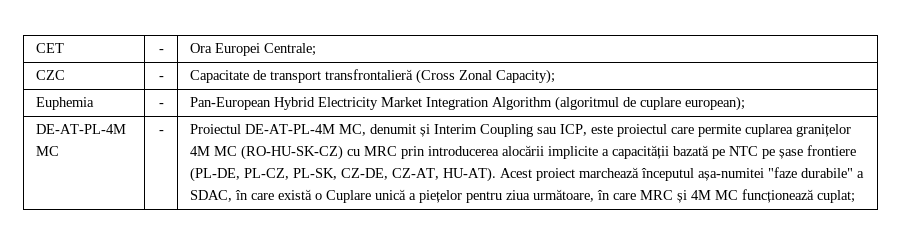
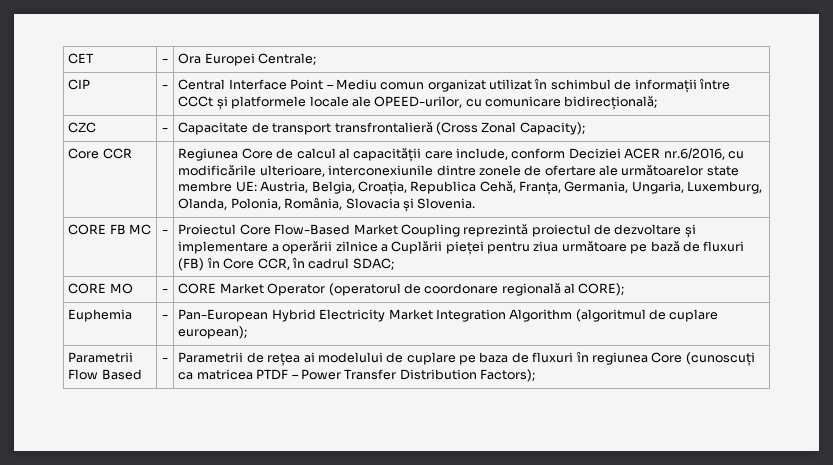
(316, 49) none -> [68,79,91,90] [162,85,168,89] [178,78,730,93] [178,95,658,110] // CIP | - | Central Interface Point – Mediu comun organizat utilizat în schimbul de informații între CCCt și platformele locale ale OPEED-urilor, cu comunicare bidirecțională;
(555, 76) none -> [68,148,132,159] [178,147,744,162] [178,164,739,177] [178,180,763,195] [178,197,476,212] [68,224,152,235] [162,230,168,234] [178,223,696,238] [178,240,745,255] [178,257,394,271] [68,283,133,294] [162,289,168,293] [178,282,625,296] // Core CCR | | Regiunea Core de calcul al capacității care include, conform Deciziei ACER nr.6/2016, cu modificările ulterioare, interconexiunile dintre zonele de ofertare ale următoarelor state membre UE: Austria, Belgia, Croația, Republica Cehă, Franța, Germania, Ungaria, Luxemburg, Olanda, Polonia, România, Slovacia și Slovenia. // CORE FB MC | - | Proiectul Core Flow-Based Market Coupling reprezintă proiectul de dezvoltare și implementare a operării zilnice a Cuplării pieței pentru ziua următoare pe bază de fluxuri (FB) în Core CCR, în cadrul SDAC; // CORE MO | - | CORE Market Operator (operatorul de coordonare regională al CORE);
[35,124,126,134] [35,146,59,156] [158,130,164,134] [189,124,851,137] [189,145,856,160] [189,167,864,182] [189,189,855,203] DE-AT-PL-4M MC | - | Proiectul DE-AT-PL-4M MC, denumit și Interim Coupling sau ICP, este proiectul care permite cuplarea granițelor 4M MC (RO-HU-SK-CZ) cu MRC prin introducerea alocării implicite a capacității bazată pe NTC pe șase frontiere (PL-DE, PL-CZ, PL-SK, CZ-DE, CZ-AT, HU-AT). Acest proiect marchează începutul așa-numitei "faze durabile" a SDAC, în care există o Cuplare unică a piețelor pentru ziua următoare, în care MRC și 4M MC funcționează cuplat; -> [68,352,134,363] [68,369,142,380] [162,358,168,362] [178,351,755,366] [178,369,536,382] Parametrii Flow Based | - | Parametrii de rețea ai modelului de cuplare pe baza de fluxuri în regiunea Core (cunoscuți ca matricea PTDF – Power Transfer Distribution Factors);

